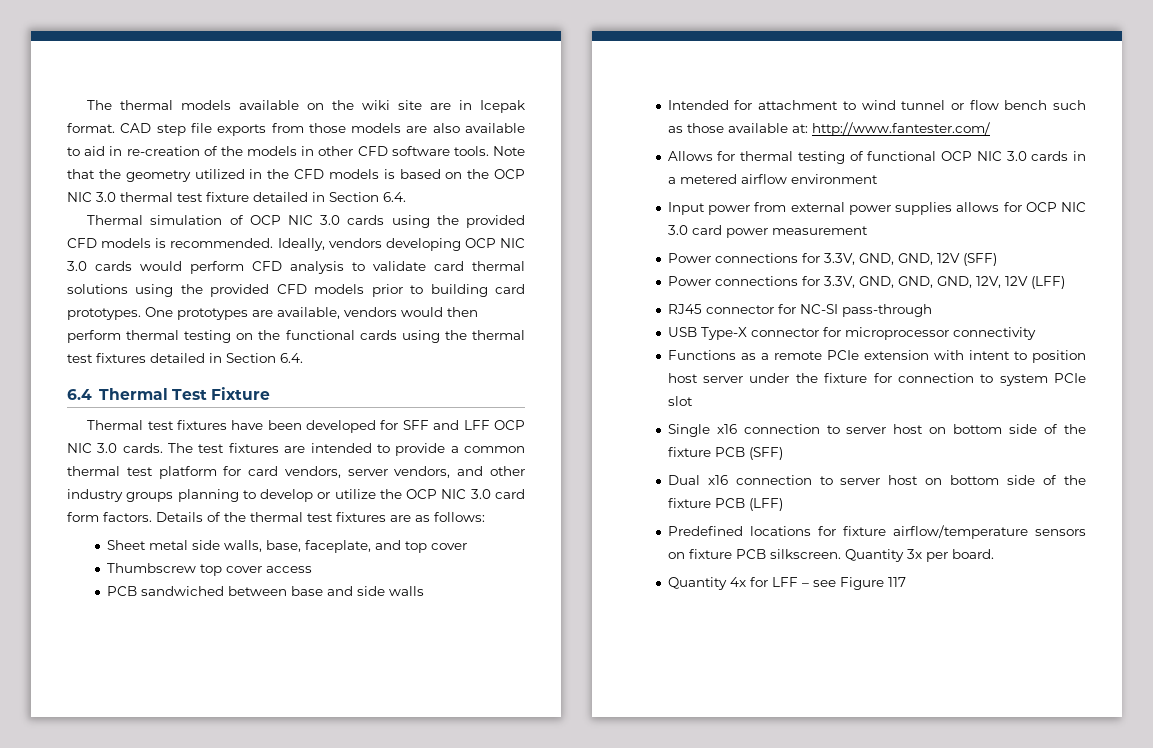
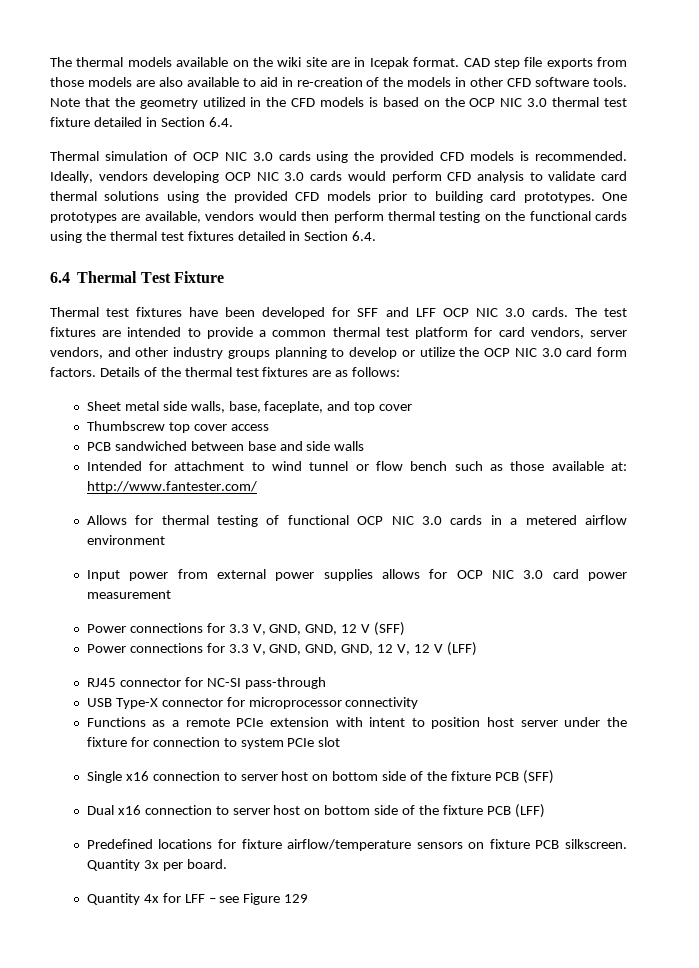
[823,253,960,265] 3.3V, GND, GND, 12V -> [228,624,371,635] 3.3 V, GND, GND, 12 V
[823,276,855,288] 3.3V, -> [228,644,266,655] 3.3 V,
[975,276,1028,288] 12V, 12V -> [377,644,443,655] 12 V, 12 V
[887,577,906,587] 117 -> [284,894,309,903] 129

